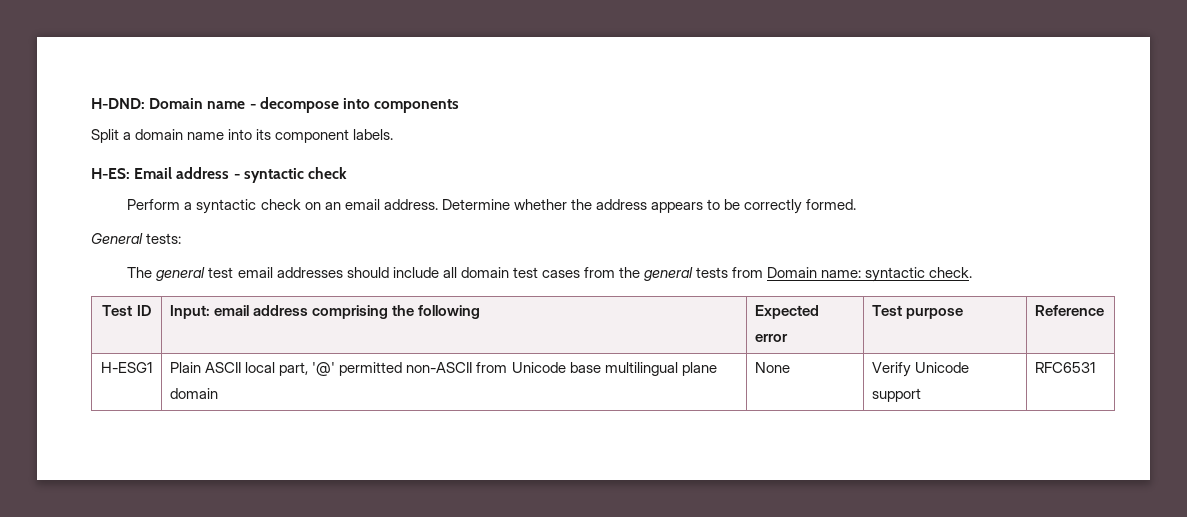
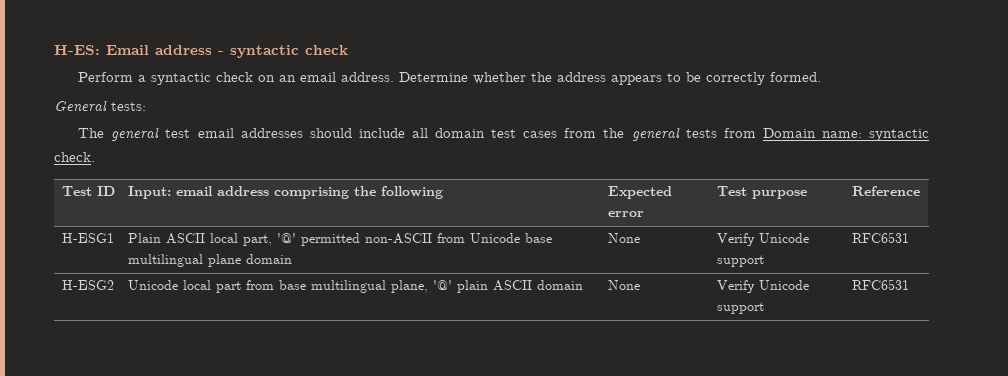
[91,97,460,113] [91,129,394,143] H-DND: Domain name - decompose into components // Split a domain name into its component labels. // -> (54, 50) none
(1096, 367) none -> [62,280,114,290] [127,280,583,293] [607,280,640,290] [716,280,809,293] [716,302,764,314] [851,279,909,290] // H-ESG2 | Unicode local part from base multilingual plane, '@' plain ASCII domain | None | Verify Unicode support | RFC6531

